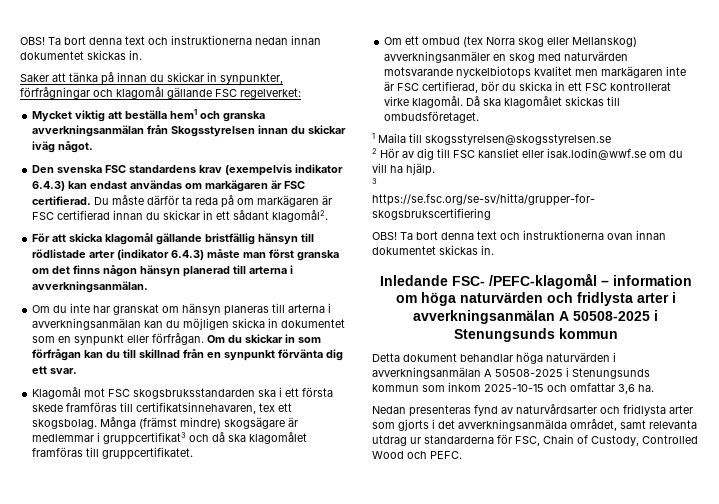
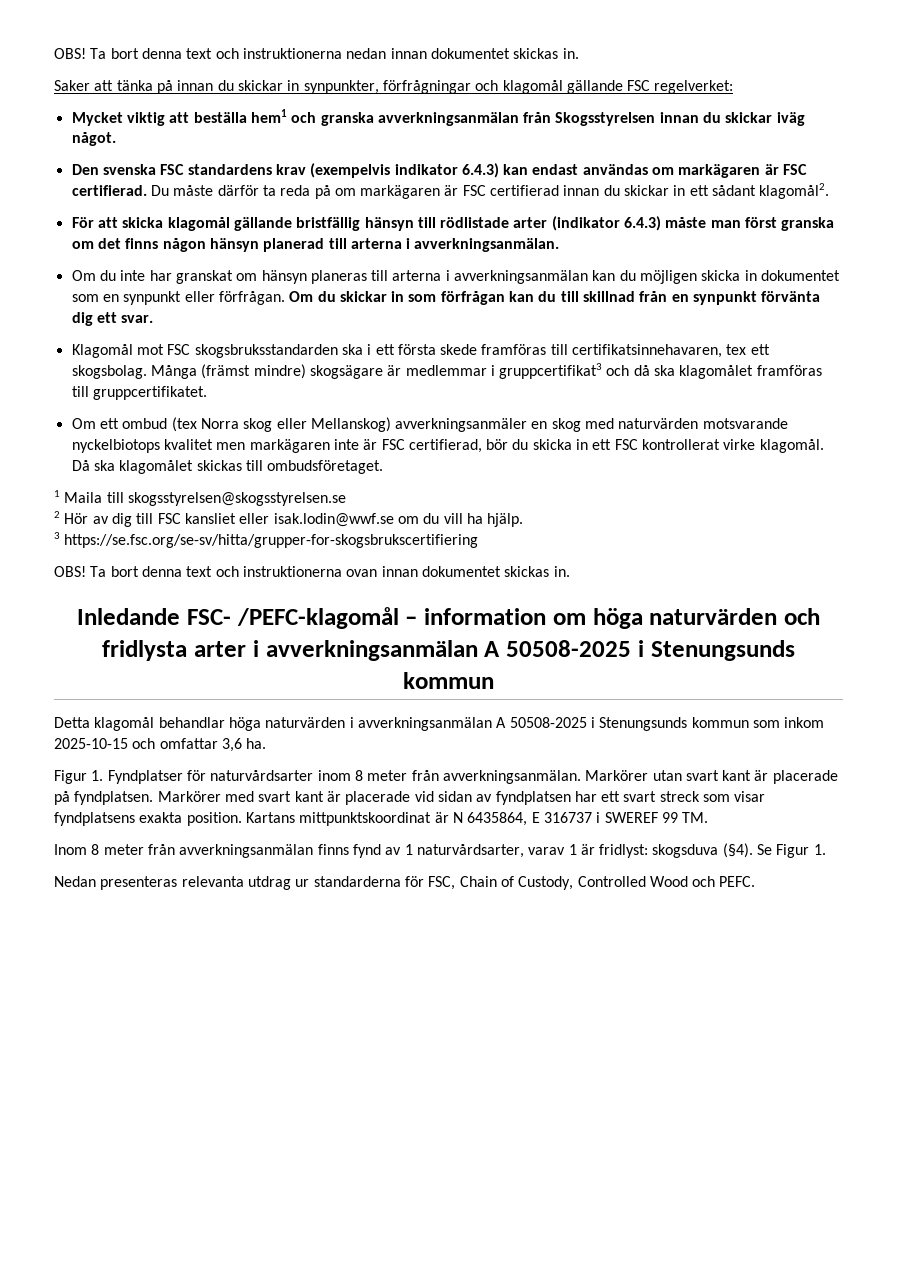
[403,353,457,362] dokument -> [94,717,155,731] klagomål
[372,404,693,417] [372,419,646,431] Nedan presenteras fynd av naturvårdsarter och fridlysta arter som gjorts i det avverkningsanmälda området, samt -> [54,770,838,784] [54,791,766,805] [54,812,709,826] [54,843,826,858] [54,876,178,890] Figur 1. Fyndplatser för naturvårdsarter inom 8 meter från avverkningsanmälan. Markörer utan svart kant är placerade på fyndplatsen. Markörer med svart kant är placerade vid sidan av fyndplatsen har ett svart streck som visar fyndplatsens exakta position. Kartans mittpunktskoordinat är N 6435864, E 316737 i SWEREF 99 TM. // Inom 8 meter från avverkningsanmälan finns fynd av 1 naturvårdsarter, varav 1 är fridlyst: skogsduva (§4). Se Figur 1. // Nedan presenteras

